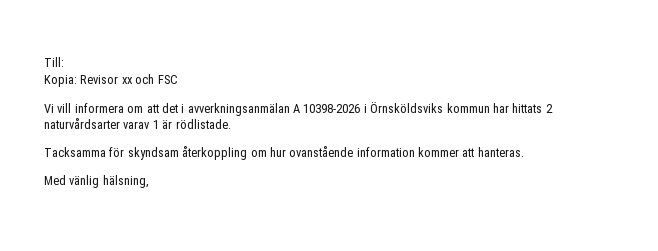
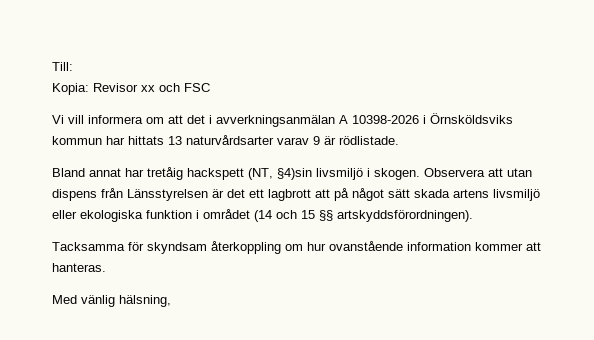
[545,104,553,113] 2 -> [168,136,182,145] 13
[152,120,159,129] 1 -> [313,136,320,145] 9
(231, 124) none -> [52,167,532,180] [52,188,540,201] [52,209,473,222] // Bland annat har tretåig hackspett (NT, §4)sin livsmiljö i skogen. Observera att utan dispens från Länsstyrelsen är det ett lagbrott att på något sätt skada artens livsmiljö eller ekologiska funktion i området (14 och 15 §§ artskyddsförordningen).

